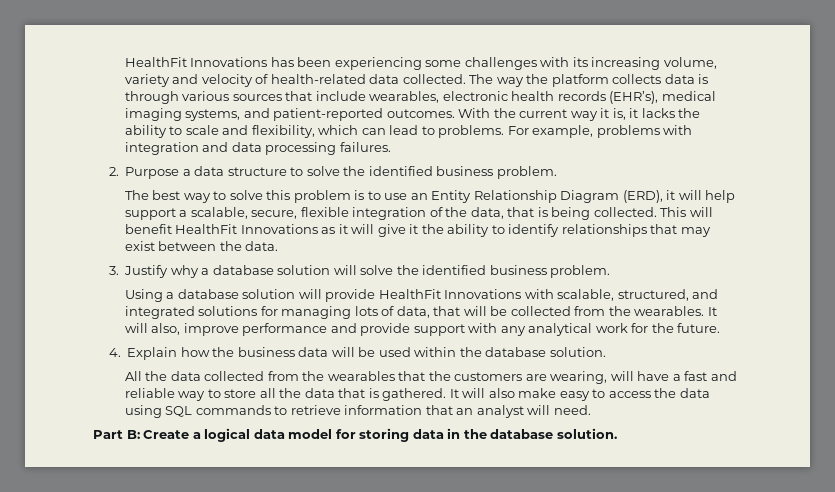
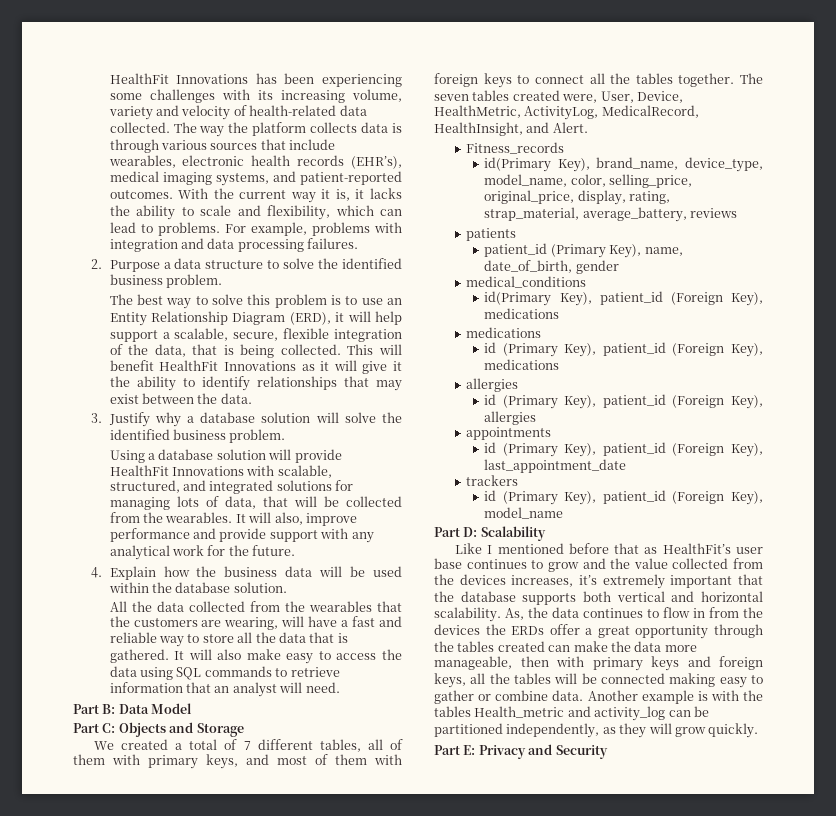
[143,428,617,442] Create a logical data model for storing data in the database solution. -> [118,703,193,714] [73,722,244,737] [93,739,403,752] [73,754,402,769] [434,73,763,88] [434,90,683,103] [434,105,699,120] [434,122,588,136] [466,142,565,154] [484,157,763,172] [484,174,693,188] [484,190,671,205] [484,207,738,222] [466,228,517,241] [484,243,683,258] [484,260,619,274] [466,276,587,288] [484,291,763,306] [484,308,560,319] [466,327,542,338] [484,342,763,357] [484,359,560,370] [466,378,519,392] [484,394,763,409] [484,411,537,425] [466,427,552,440] [484,442,763,457] [484,459,627,473] [466,475,519,486] [484,490,763,505] [484,507,564,519] [434,526,546,541] [454,543,763,554] [434,558,763,572] [434,574,763,589] [434,591,763,605] [434,607,763,622] [434,624,763,639] [434,641,697,652] [434,656,763,671] [434,673,763,688] [434,690,763,704] [434,706,709,721] [434,723,759,738] [434,744,608,759] Data Model // Part C: Objects and Storage // We created a total of 7 different tables, all of them with primary keys, and most of them with foreign keys to connect all the tables together. The seven tables created were, User, Device, HealthMetric, ActivityLog, MedicalRecord, HealthInsight, and Alert. // Fitness_records // id(Primary Key), brand_name, device_type, model_name, color, selling_price, original_price, display, rating, strap_material, average_battery, reviews // patients // patient_id (Primary Key), name, date_of_birth, gender // medical_conditions // id(Primary Key), patient_id (Foreign Key), medications // medications // id (Primary Key), patient_id (Foreign Key), medications // allergies // id (Primary Key), patient_id (Foreign Key), allergies // appointments // id (Primary Key), patient_id (Foreign Key), last_appointment_date // trackers // id (Primary Key), patient_id (Foreign Key), model_name // Part D: Scalability // Like I mentioned before that as HealthFit’s user base continues to grow and the value collected from the devices increases, it’s extremely important that the database supports both vertical and horizontal scalability. As, the data continues to flow in from the devices the ERDs offer a great opportunity through the tables created can make the data more manageable, then with primary keys and foreign keys, all the tables will be connected making easy to gather or combine data. Another example is with the tables Health_metric and activity_log can be partitioned independently, as they will grow quickly. // Part E: Privacy and Security

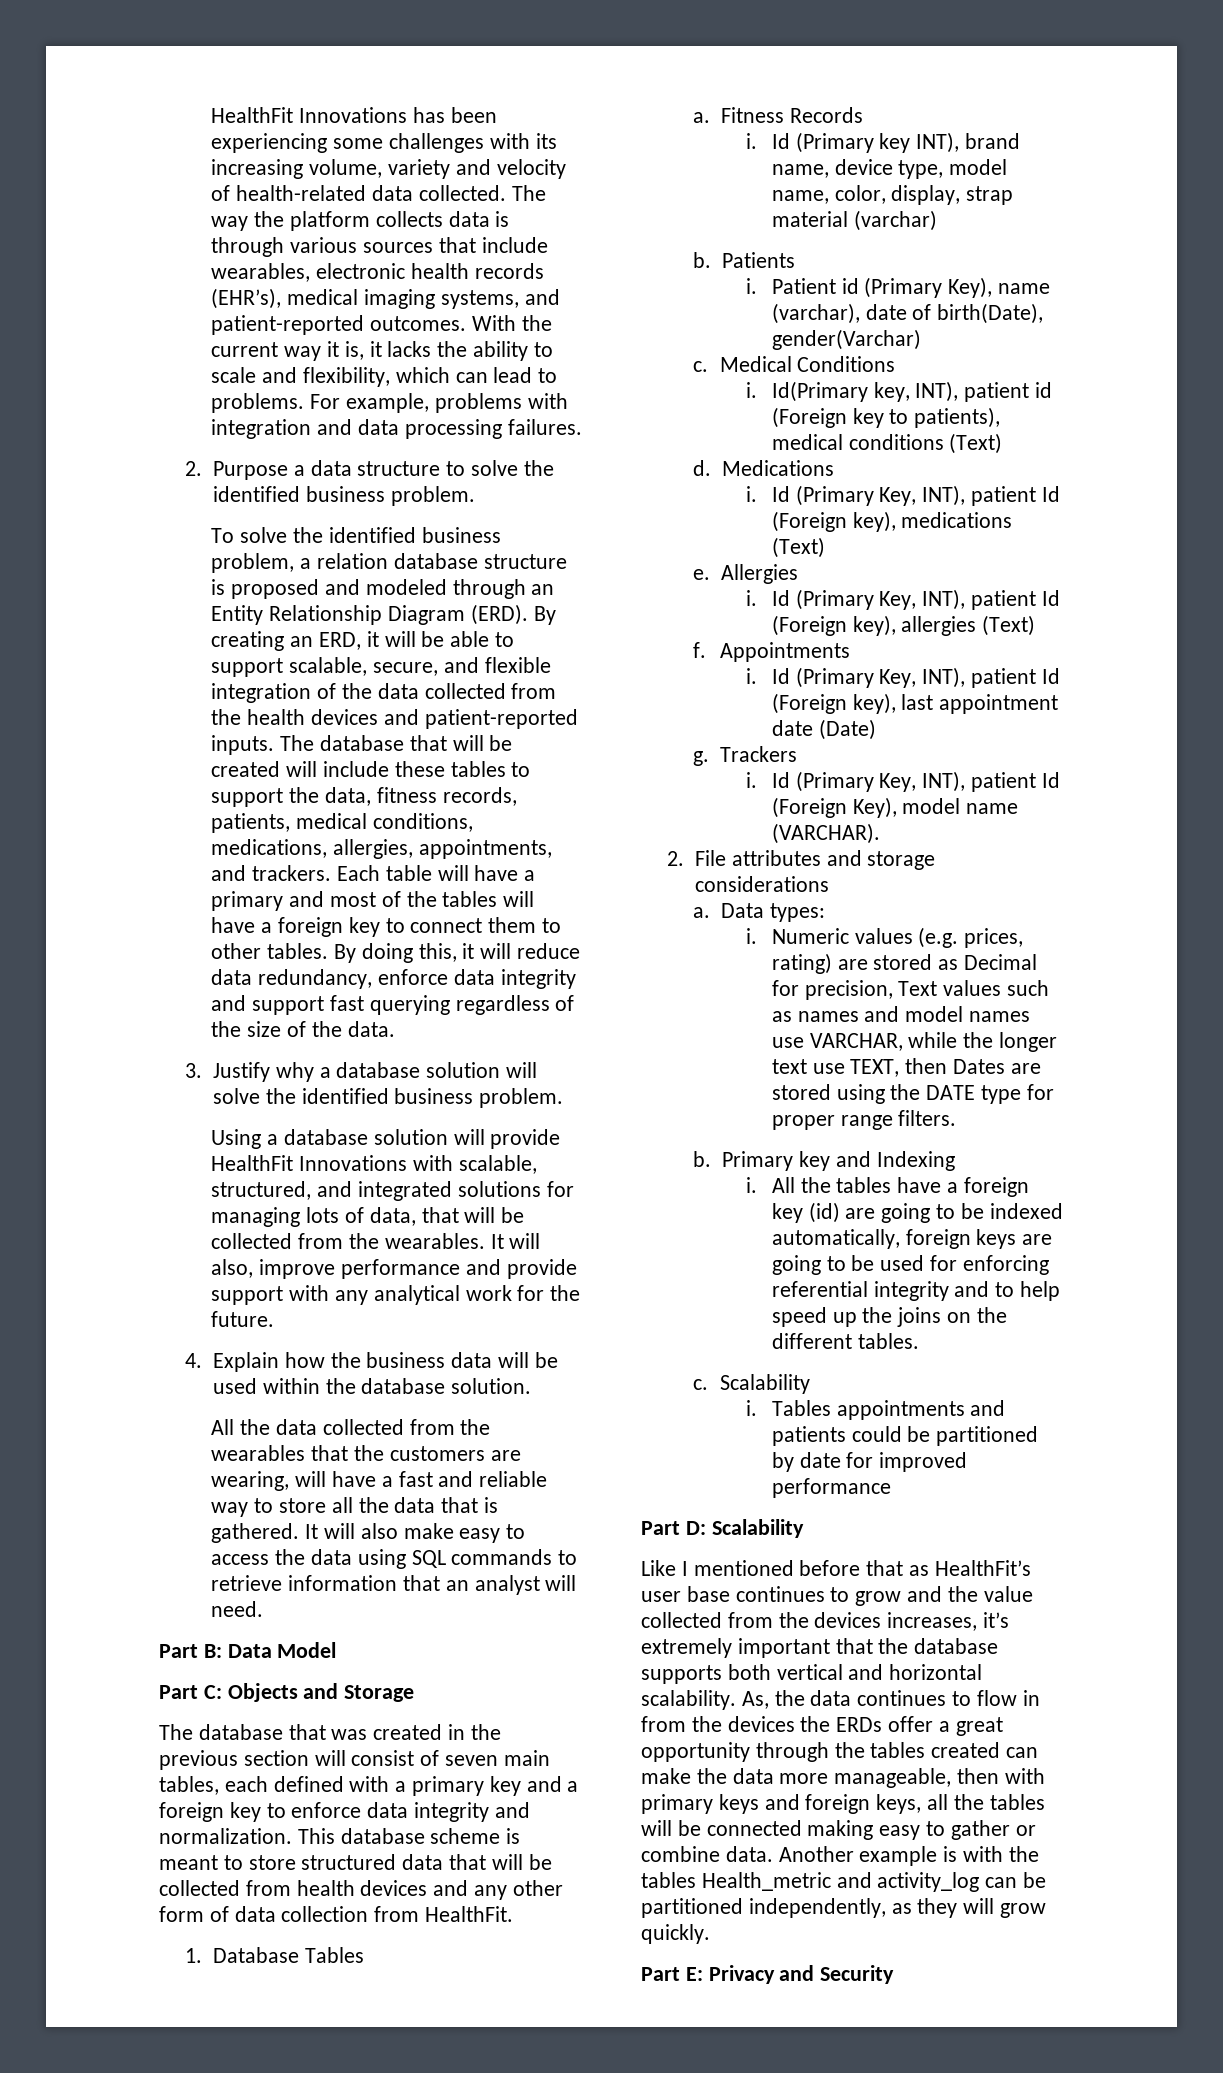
[109,294,402,309] [109,311,403,326] [109,330,170,342] The best way to solve this problem is to use an Entity Relationship Diagram (ERD), it will help support a -> [211,527,501,543] [211,553,567,573] [211,579,555,599] [211,604,556,625] [211,631,514,651] [211,658,284,677] To solve the identified business problem, a relation database structure is proposed and modeled through an Entity Relationship Diagram (ERD). By creating an ERD, it will be able to support
(279, 336) none -> [443,657,479,673] and
[154,344,402,358] [109,360,402,374] [109,376,402,391] [109,393,195,404] data, that is being collected. This will benefit HealthFit Innovations as it will give it the ability to identify relationships that may exist between -> [377,683,557,699] [211,709,578,729] [211,735,513,755] [211,761,531,777] [211,787,517,807] [211,813,473,833] [211,839,552,859] [211,865,536,881] [211,891,535,911] [211,917,561,937] [211,943,580,963] [211,969,576,989] [211,995,575,1015] [211,1021,306,1037] data collected from the health devices and patient-reported inputs. The database that will be created will include these tables to support the data, fitness records, patients, medical conditions, medications, allergies, appointments, and trackers. Each table will have a primary and most of the tables will have a foreign key to connect them to other tables. By doing this, it will reduce data redundancy, enforce data integrity and support fast querying regardless of the size of
[93,739,403,752] [73,754,402,769] [434,73,763,88] [434,90,683,103] [434,105,699,120] [434,122,588,136] [466,142,565,154] [484,157,763,172] [484,174,693,188] [484,190,671,205] [484,207,738,222] [466,228,517,241] [484,243,683,258] [484,260,619,274] [466,276,587,288] [484,291,763,306] [484,308,560,319] [466,327,542,338] [484,342,763,357] [484,359,560,370] [466,378,519,392] [484,394,763,409] [484,411,537,425] [466,427,552,440] [484,442,763,457] [484,459,627,473] [466,475,519,486] [484,490,763,505] [484,507,564,519] We created a total of 7 different tables, all of them with primary keys, and most of them with foreign keys to connect all the tables together. The seven tables created were, User, Device, HealthMetric, ActivityLog, MedicalRecord, HealthInsight, and Alert. // Fitness_records // id(Primary Key), brand_name, device_type, model_name, color, selling_price, original_price, display, rating, strap_material, average_battery, reviews // patients // patient_id (Primary Key), name, date_of_birth, gender // medical_conditions // id(Primary Key), patient_id (Foreign Key), medications // medications // id (Primary Key), patient_id (Foreign Key), medications // allergies // id (Primary Key), patient_id (Foreign Key), allergies // appointments // id (Primary Key), patient_id (Foreign Key), last_appointment_date // trackers // id (Primary Key), patient_id (Foreign Key), model_name -> [159,1724,501,1740] [159,1750,550,1770] [159,1776,579,1796] [159,1802,530,1822] [159,1828,521,1844] [159,1854,552,1870] [159,1880,563,1900] [159,1906,514,1922] [185,1947,364,1963] [693,107,863,123] [745,132,1021,153] [771,159,1008,179] [771,185,1014,205] [771,210,937,231] [693,252,796,268] [745,277,1051,298] [771,303,1044,324] [771,329,921,350] [693,356,896,372] [745,381,1053,402] [771,407,1001,428] [771,433,1003,454] [693,460,835,476] [745,485,1060,506] [771,511,1013,532] [771,537,825,558] [693,564,799,584] [745,589,1060,610] [771,615,1036,636] [693,642,850,662] [745,667,1060,688] [771,693,1059,714] [771,719,876,740] [693,746,798,766] [745,771,1060,792] [771,797,1019,818] [771,823,880,844] [667,850,936,870] [694,876,829,892] [693,903,825,922] [745,927,1024,948] [771,953,1038,974] [771,980,1050,1000] [771,1006,1031,1022] [771,1032,1058,1052] [771,1058,1041,1077] [771,1084,1054,1104] [771,1110,957,1130] [693,1151,955,1171] [745,1177,1029,1197] [771,1202,1063,1223] [771,1229,1053,1249] [771,1255,1049,1275] [771,1281,1061,1301] [771,1307,1007,1327] [771,1333,919,1349] [693,1374,810,1394] [745,1400,1006,1420] [771,1426,1039,1446] [771,1452,968,1472] [771,1478,891,1498] The database that was created in the previous section will consist of seven main tables, each defined with a primary key and a foreign key to enforce data integrity and normalization. This database scheme is meant to store structured data that will be collected from health devices and any other form of data collection from HealthFit. // 1. Database Tables // a. Fitness Records // i. Id (Primary key INT), brand name, device type, model name, color, display, strap material (varchar) // b. Patients // i. Patient id (Primary Key), name (varchar), date of birth(Date), gender(Varchar) // c. Medical Conditions // i. Id(Primary key, INT), patient id (Foreign key to patients), medical conditions (Text) // d. Medications // i. Id (Primary Key, INT), patient Id (Foreign key), medications (Text) // e. Allergies // i. Id (Primary Key, INT), patient Id (Foreign key), allergies (Text) // f. Appointments // i. Id (Primary Key, INT), patient Id (Foreign key), last appointment date (Date) // g. Trackers // i. Id (Primary Key, INT), patient Id (Foreign Key), model name (VARCHAR). // 2. File attributes and storage considerations // a. Data types: // i. Numeric values (e.g. prices, rating) are stored as Decimal for precision, Text values such as names and model names use VARCHAR, while the longer text use TEXT, then Dates are stored using the DATE type for proper range filters. // b. Primary key and Indexing // i. All the tables have a foreign key (id) are going to be indexed automatically, foreign keys are going to be used for enforcing referential integrity and to help speed up the joins on the different tables. // c. Scalability // i. Tables appointments and patients could be partitioned by date for improved performance

